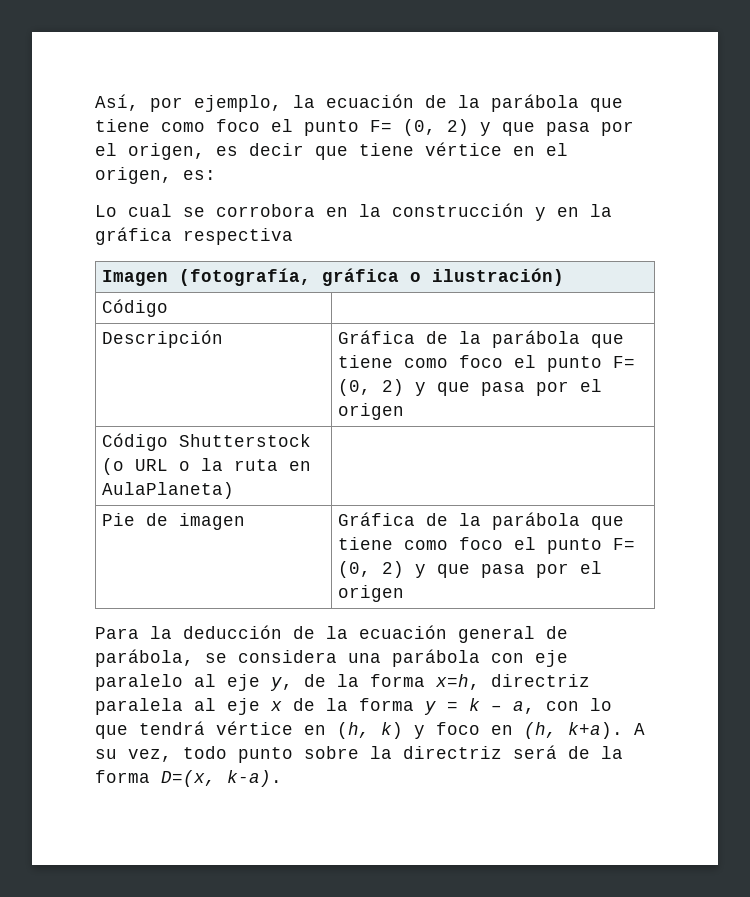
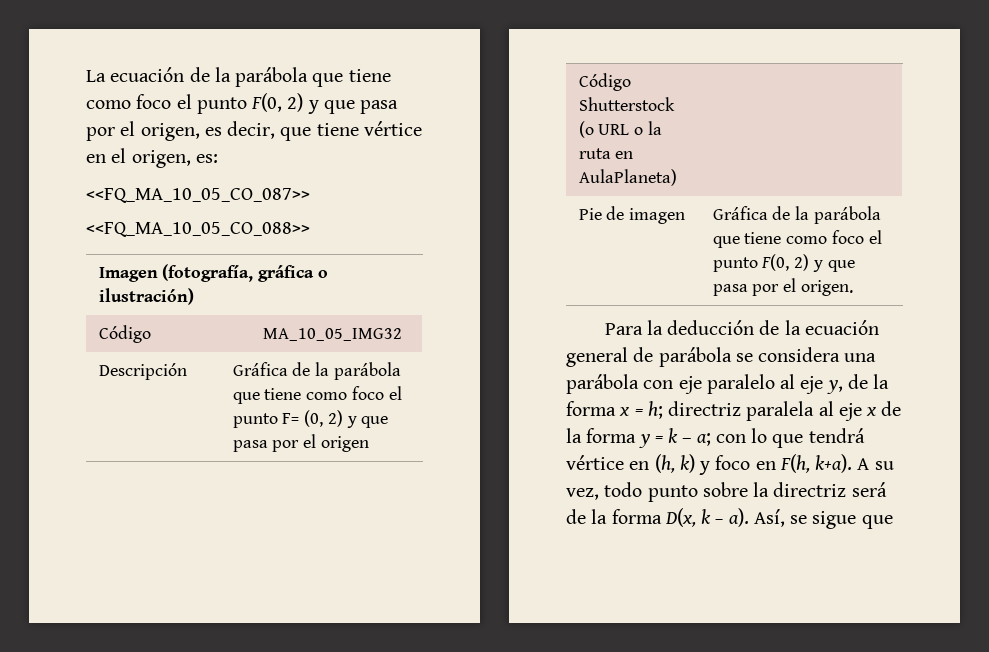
[95,94,315,112] Así, por ejemplo, la -> [86,70,106,82] La
[370,119,436,136] F= (0, -> [251,93,283,112] F(0,
[249,143,304,156] decir -> [227,121,276,139] decir,
[95,203,612,221] [95,227,293,245] Lo cual se corrobora en la construcción y en la gráfica respectiva -> [86,188,310,203] [86,222,310,237] <<FQ_MA_10_05_CO_087>> // <<FQ_MA_10_05_CO_088>>
(169, 308) none -> [263,328,403,341] MA_10_05_IMG32
[613,538,636,550] [338,561,603,578] [338,585,405,602] F= (0, 2) y que pasa por el origen -> [761,254,855,272] [712,278,853,296] F(0, 2) y que pasa por el origen.
[95,649,194,667] parábola, -> [658,347,732,367] parábola
[435,674,480,690] x=h, -> [619,401,663,419] x = h;
[513,701,535,714] a, -> [696,433,711,446] a;
[524,722,557,739] (h, -> [779,454,810,473] F(h,
[161,770,282,787] D=(x, k-a). -> [664,508,893,529] D(x, k – a). Así, se sigue que

